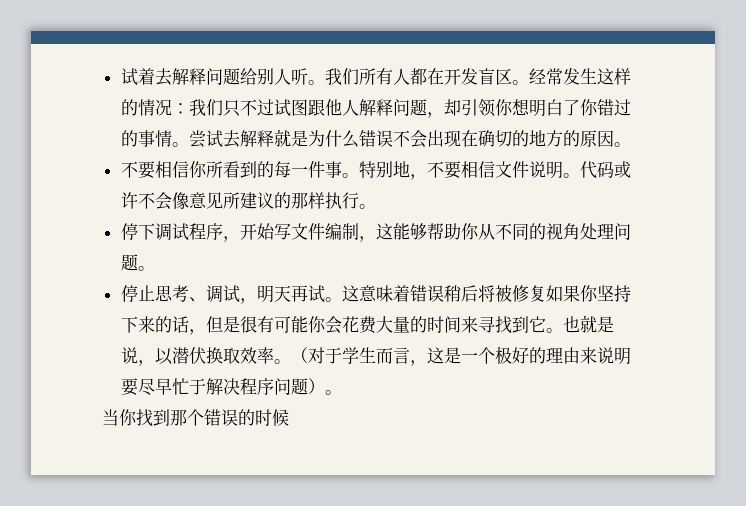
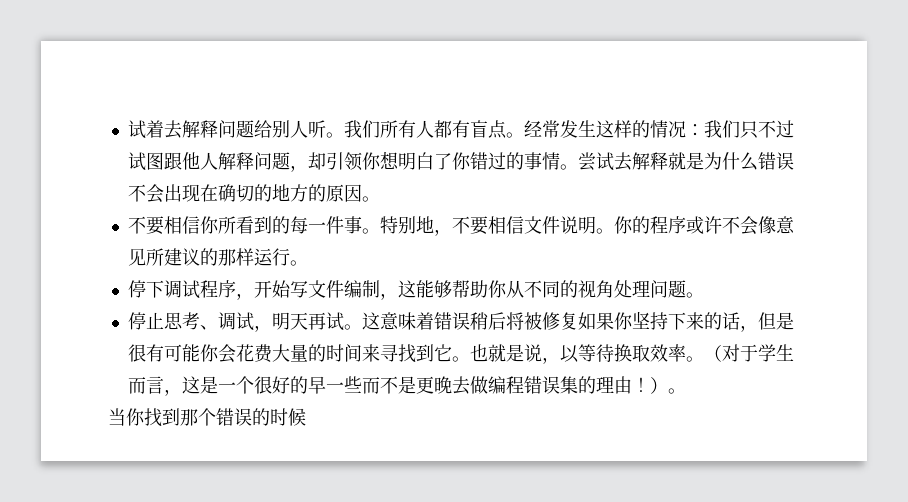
[426,68,512,85] 在开发盲区 -> [451,120,507,139] 有盲点
[579,161,614,179] 代码 -> [613,216,686,234] 你的程序
[324,192,342,209] 执 -> [253,248,273,266] 运
[171,347,206,364] 潜伏 -> [577,344,614,362] 等待
[494,346,631,365] [120,378,308,396] 极好的理由来说明要尽早忙于解决程序问题 -> [253,376,650,395] 很好的早一些而不是更晚去做编程错误集的理由！

